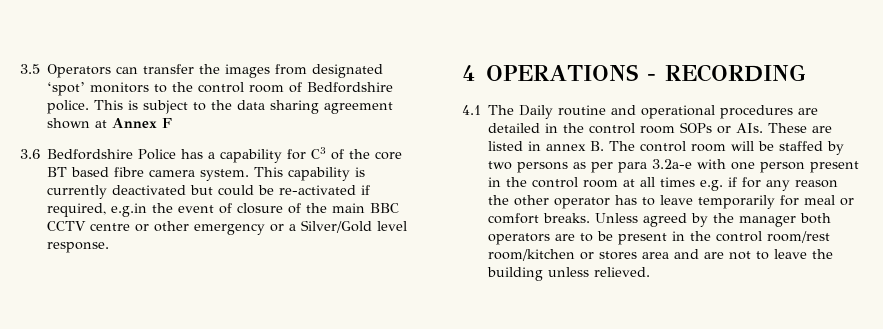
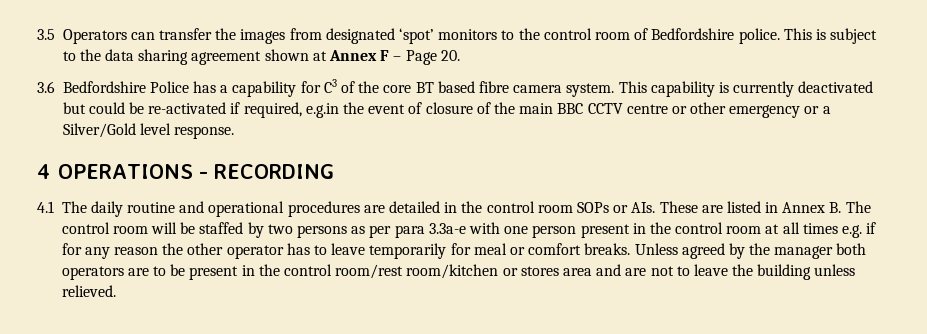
(173, 123) none -> [393,50,460,65] – Page 20.
[519,105,554,119] Daily -> [90,201,123,217] daily
[546,144,587,151] annex -> [782,202,826,213] Annex
[652,159,693,169] 3.2a-e -> [428,223,466,234] 3.3a-e

